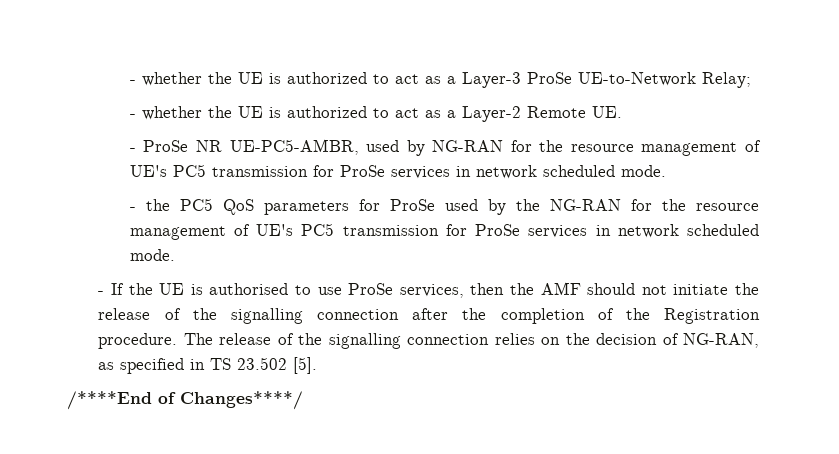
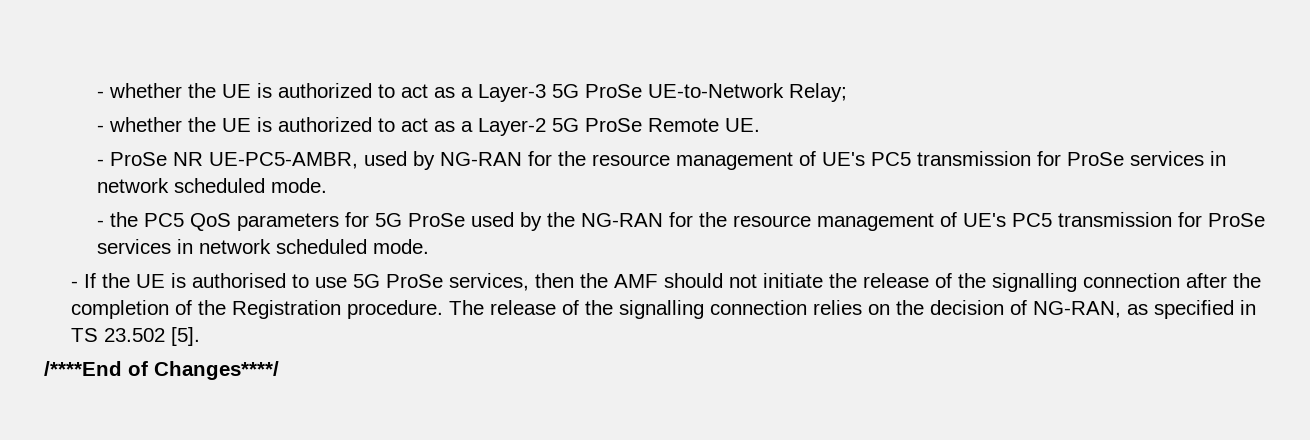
(521, 80) none -> [552,84,580,98] 5G
(521, 114) none -> [552,118,643,132] 5G ProSe
(380, 205) none -> [375,213,403,227] 5G
(342, 291) none -> [352,274,380,288] 5G

